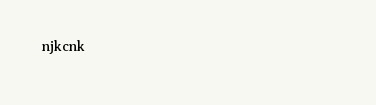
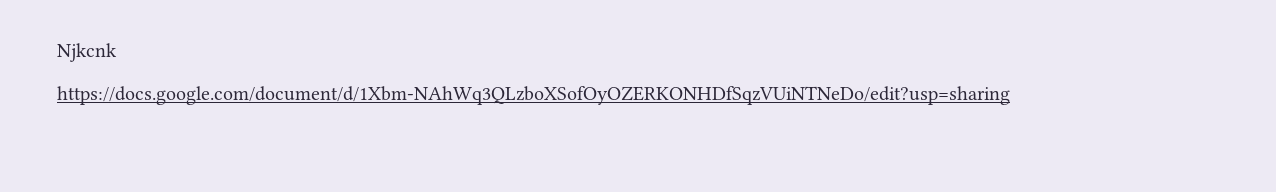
[42,40,85,54] njkcnk -> [57,43,117,62] [57,86,1010,105] Njkcnk // https://docs.google.com/document/d/1Xbm-NAhWq3QLzboXSofOyOZERKONHDfSqzVUiNTNeDo/edit?usp=sharing

